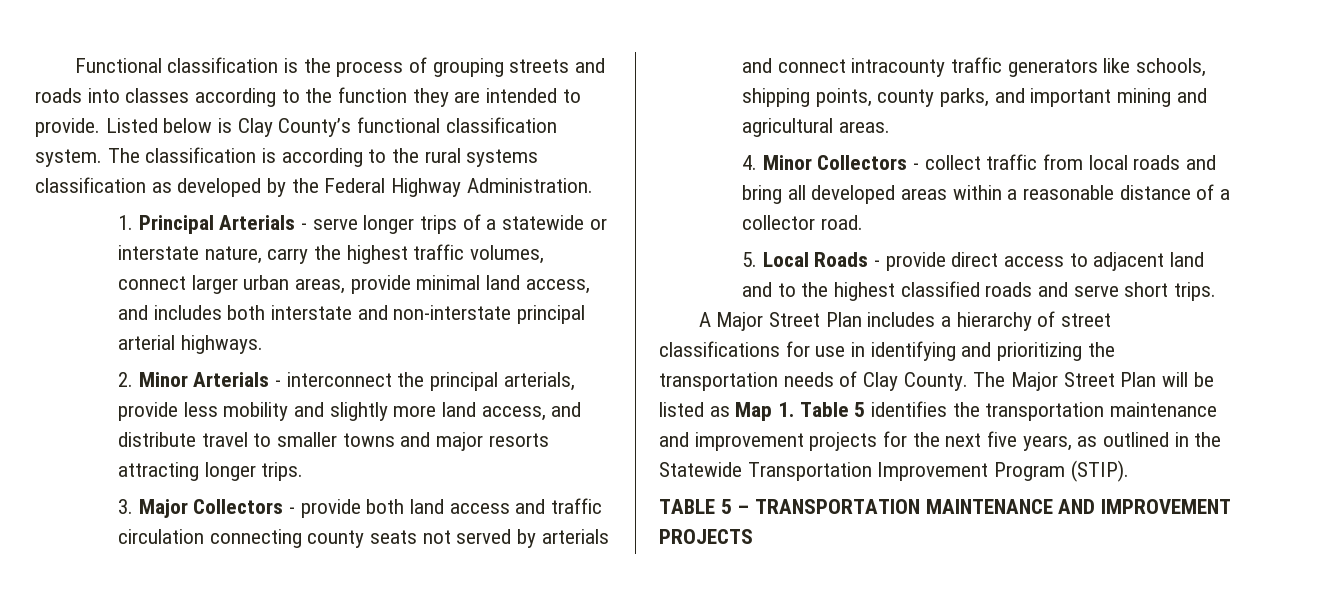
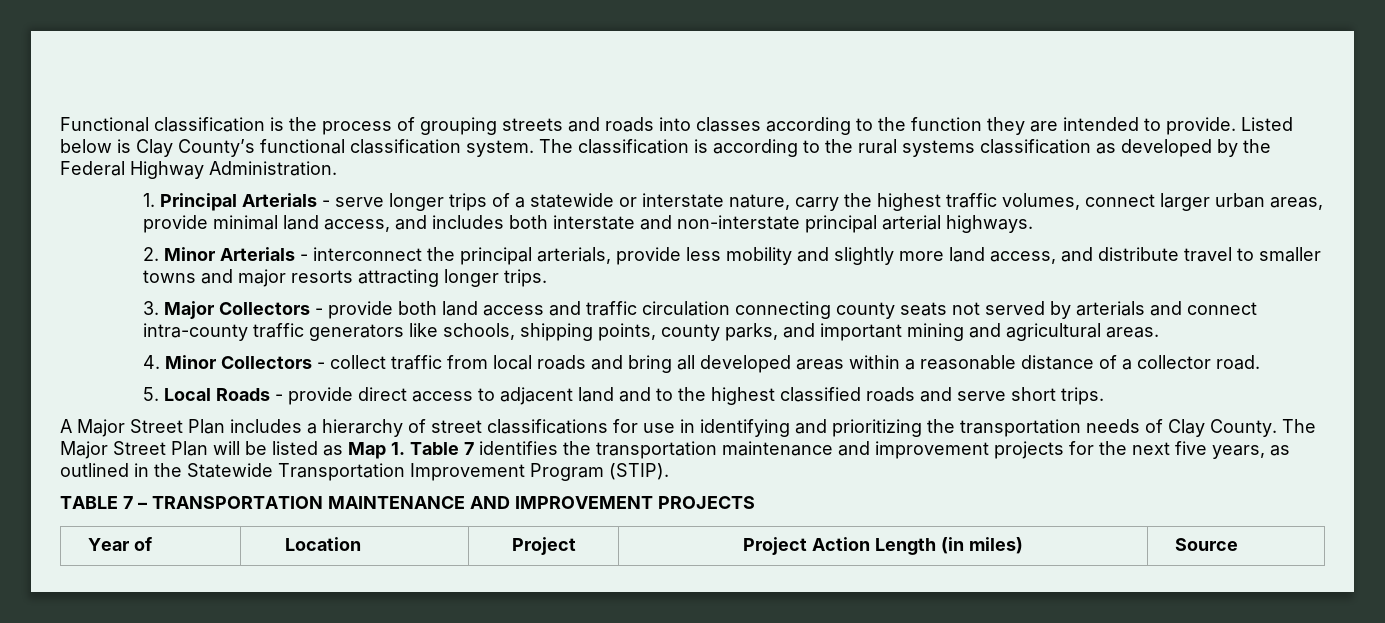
[851,58,946,77] intracounty -> [143,323,249,341] intra-county
[854,402,866,417] 5 -> [464,442,474,455] 7
[720,499,732,514] 5 -> [123,496,133,509] 7
(753, 536) none -> [87,537,152,551] [284,537,361,551] [511,537,576,555] [743,537,1023,555] [1174,538,1238,551] // Year of | Location | Project | Project Action Length (in miles) | Source

